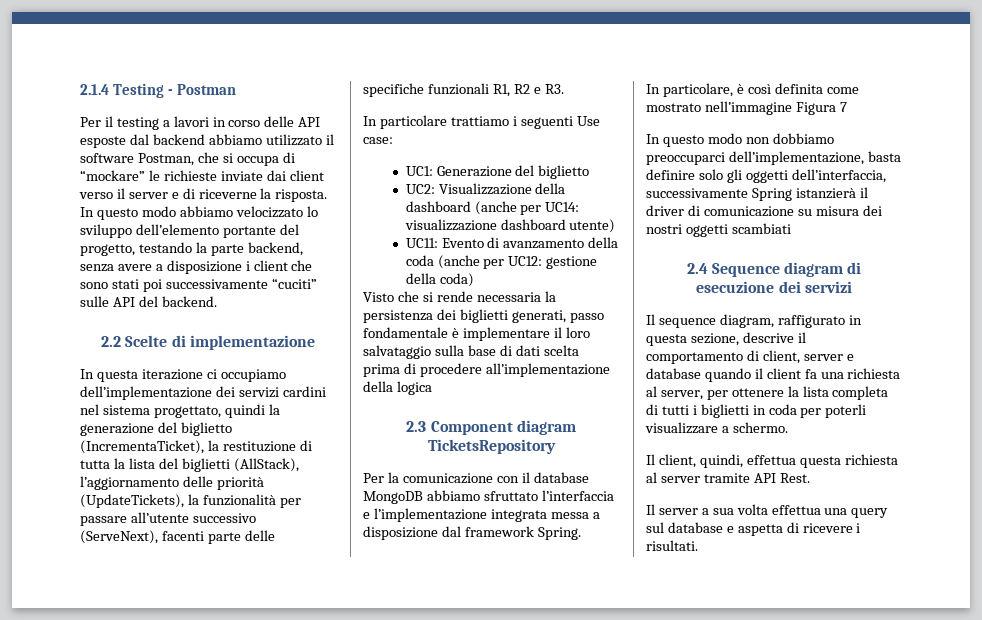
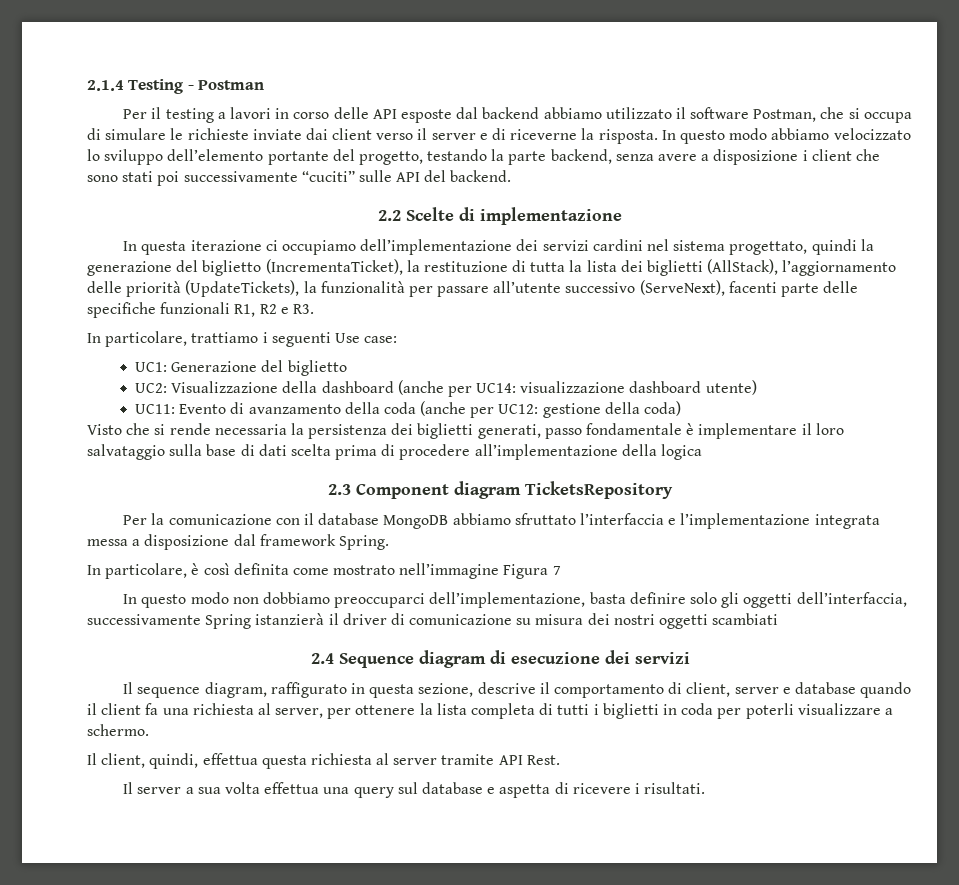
[80,170,145,181] “mockare” -> [105,128,167,140] simulare
[158,458,178,469] del -> [620,260,643,272] dei
[379,115,447,129] particolare -> [105,331,188,347] particolare,

